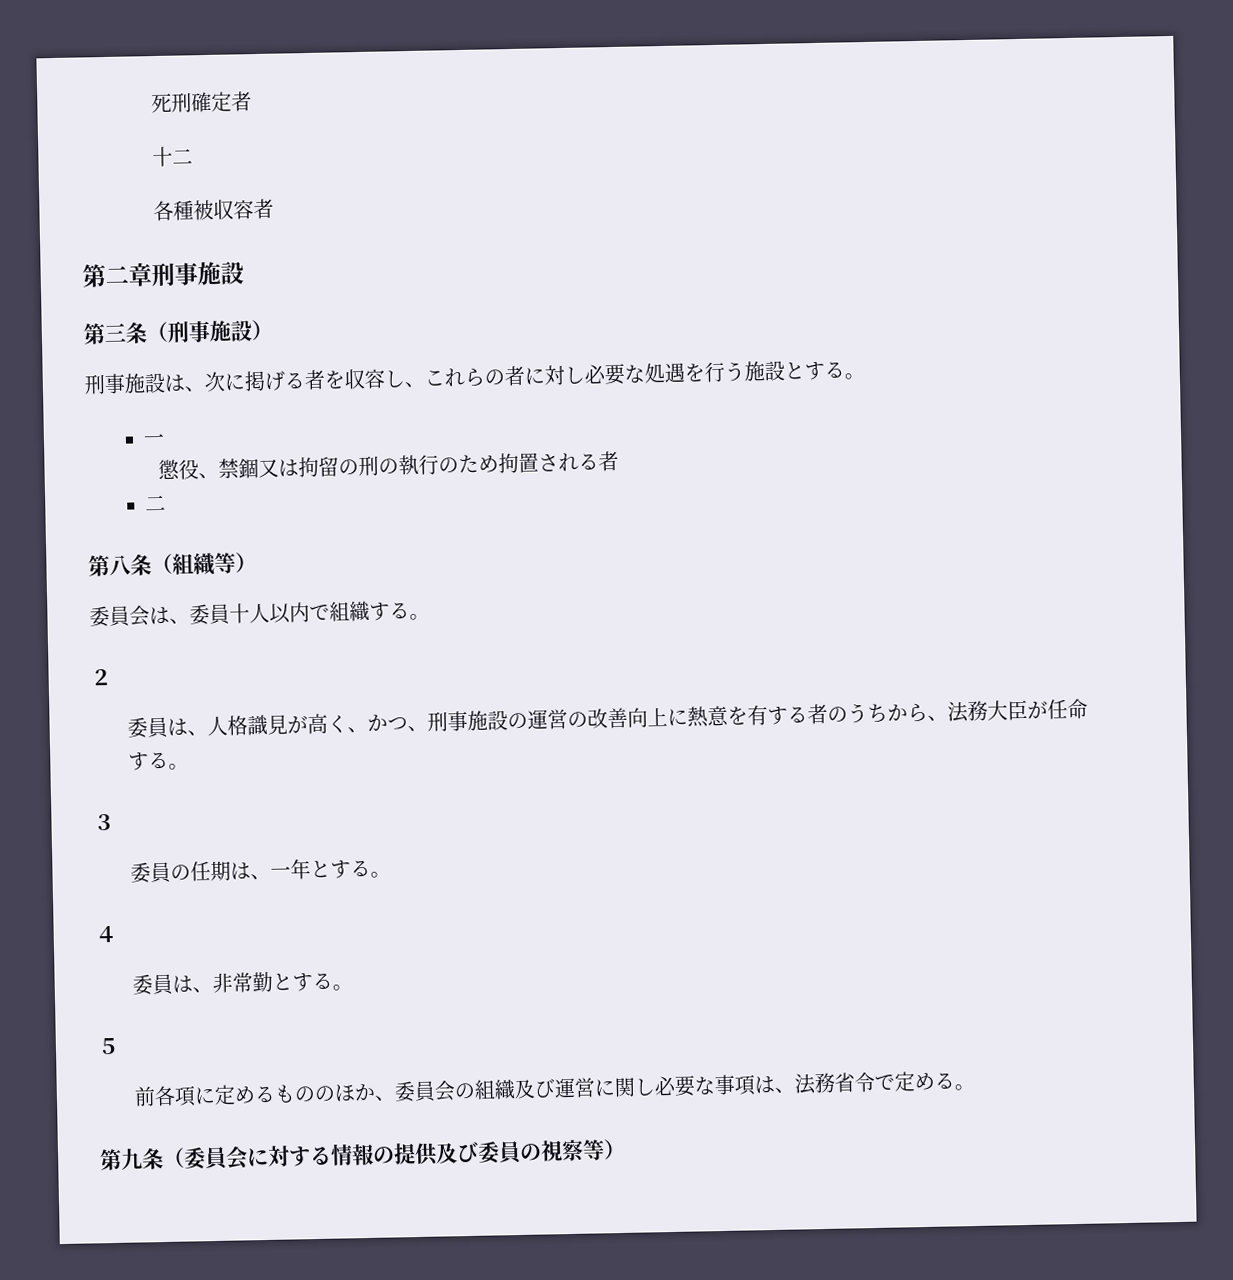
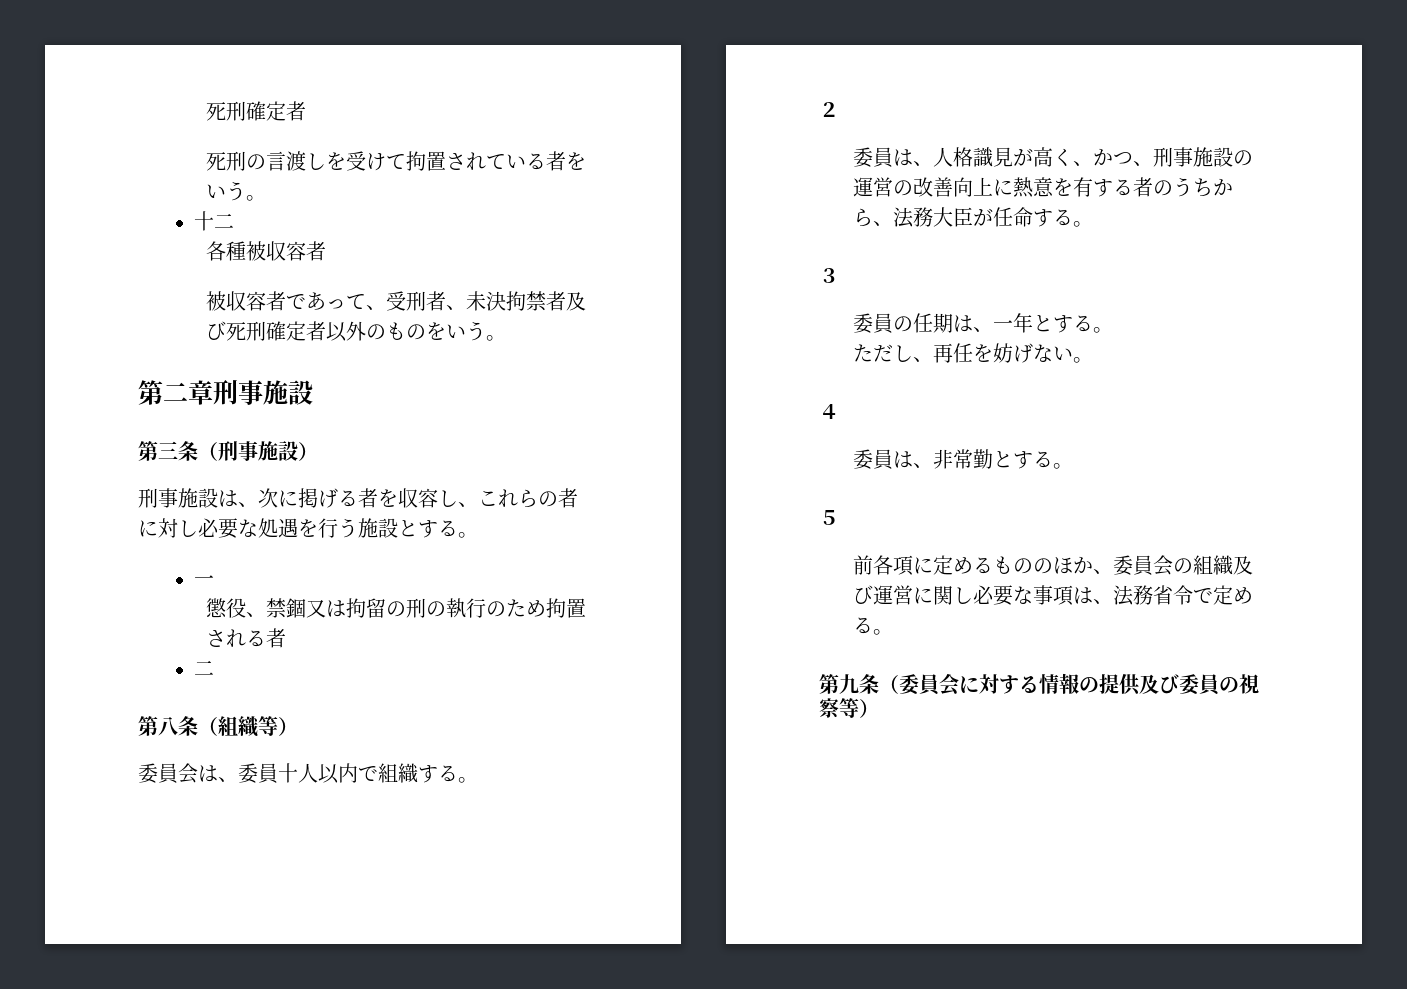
[152,146,194,168] [153,198,275,222] 十二 // 各種被収容者 -> [205,151,586,171] [205,181,266,201] [193,211,234,231] [205,241,326,261] [205,291,586,311] [205,321,506,342] 死刑の言渡しを受けて拘置されている者をいう。 // 十二 // 各種被収容者 // 被収容者であって、受刑者、未決拘禁者及び死刑確定者以外のものをいう。
(392, 874) none -> [852,343,1093,363] // ただし、再任を妨げない。

